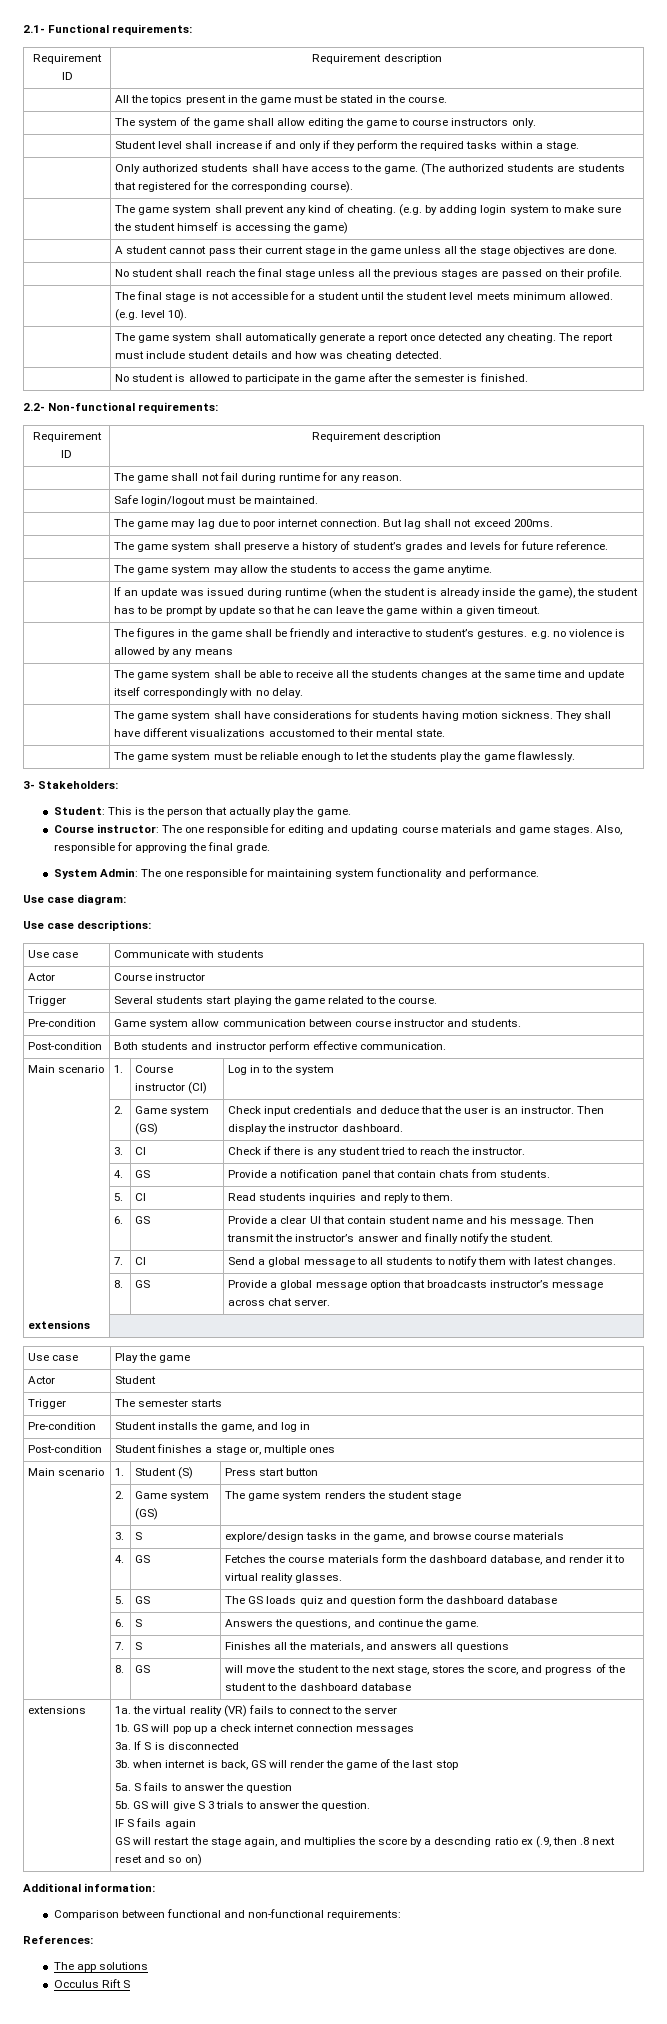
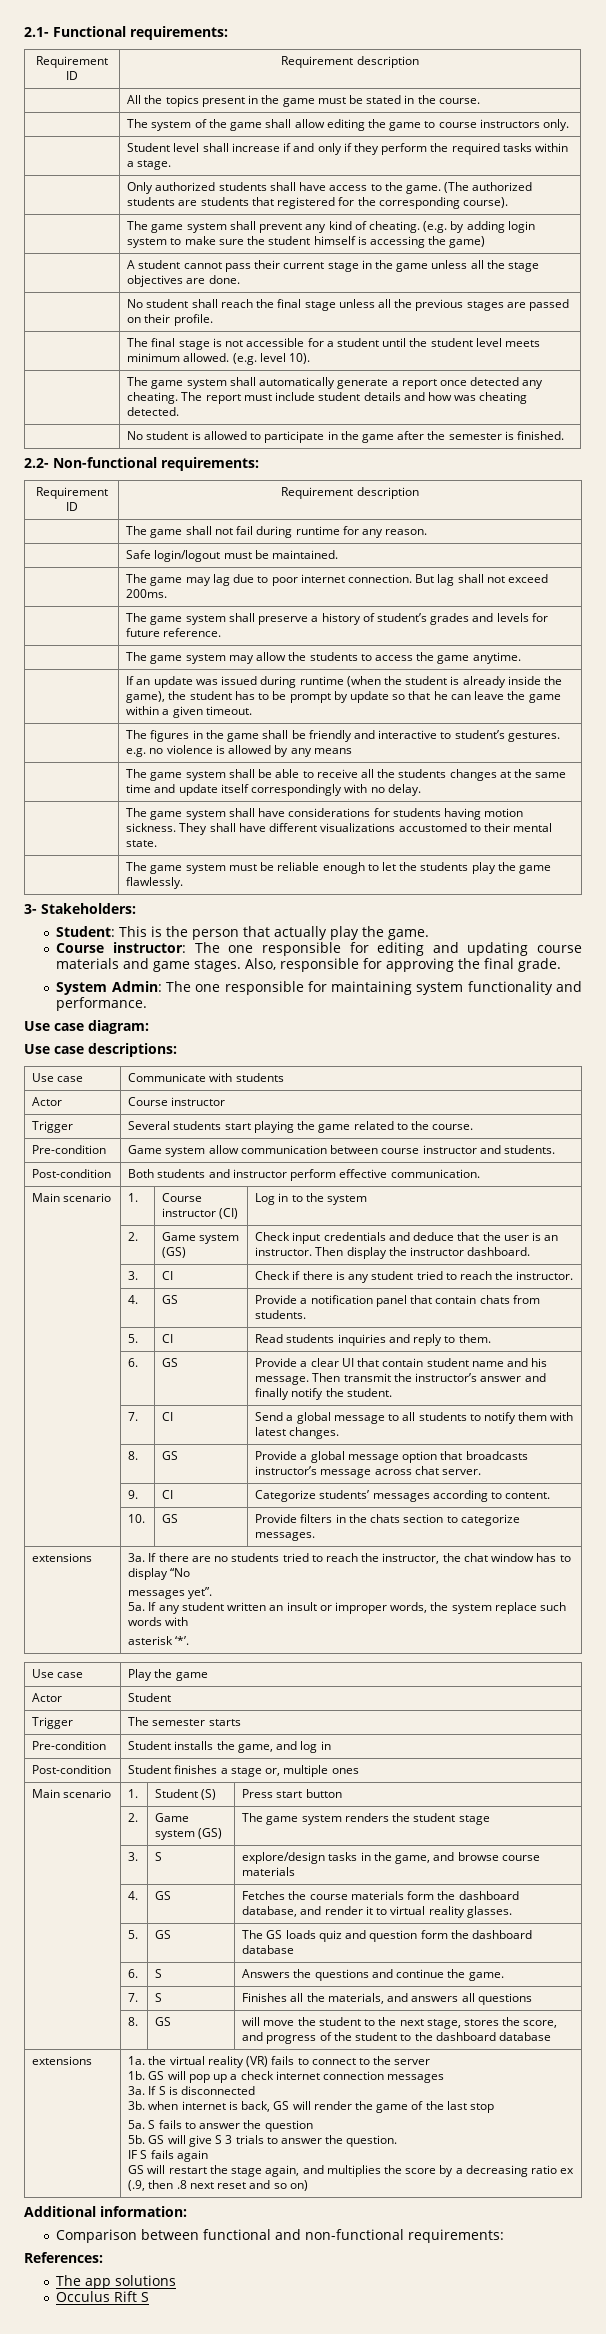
[28,1320,91,1329] extensions | -> [128,1490,139,1499] [162,1490,174,1499] [255,1490,551,1502] [128,1514,146,1523] [162,1514,179,1523] [255,1514,520,1526] [255,1532,316,1541] [32,1553,93,1562] [128,1553,571,1564] [128,1568,191,1580] [128,1587,213,1599] [128,1602,567,1614] [128,1617,189,1626] [128,1636,190,1645] | 9. | CI | Categorize students’ messages according to content. // | 10. | GS | Provide filters in the chats section to categorize messages. // extensions | 3a. If there are no students tried to reach the instructor, the chat window has to display “No // messages yet”. // 5a. If any student written an insult or improper words, the system replace such words with // asterisk ‘*’.
[295,1619,351,1629] questions, -> [314,1969,369,1981] questions
[434,1837,492,1847] descnding -> [465,2165,528,2177] decreasing

